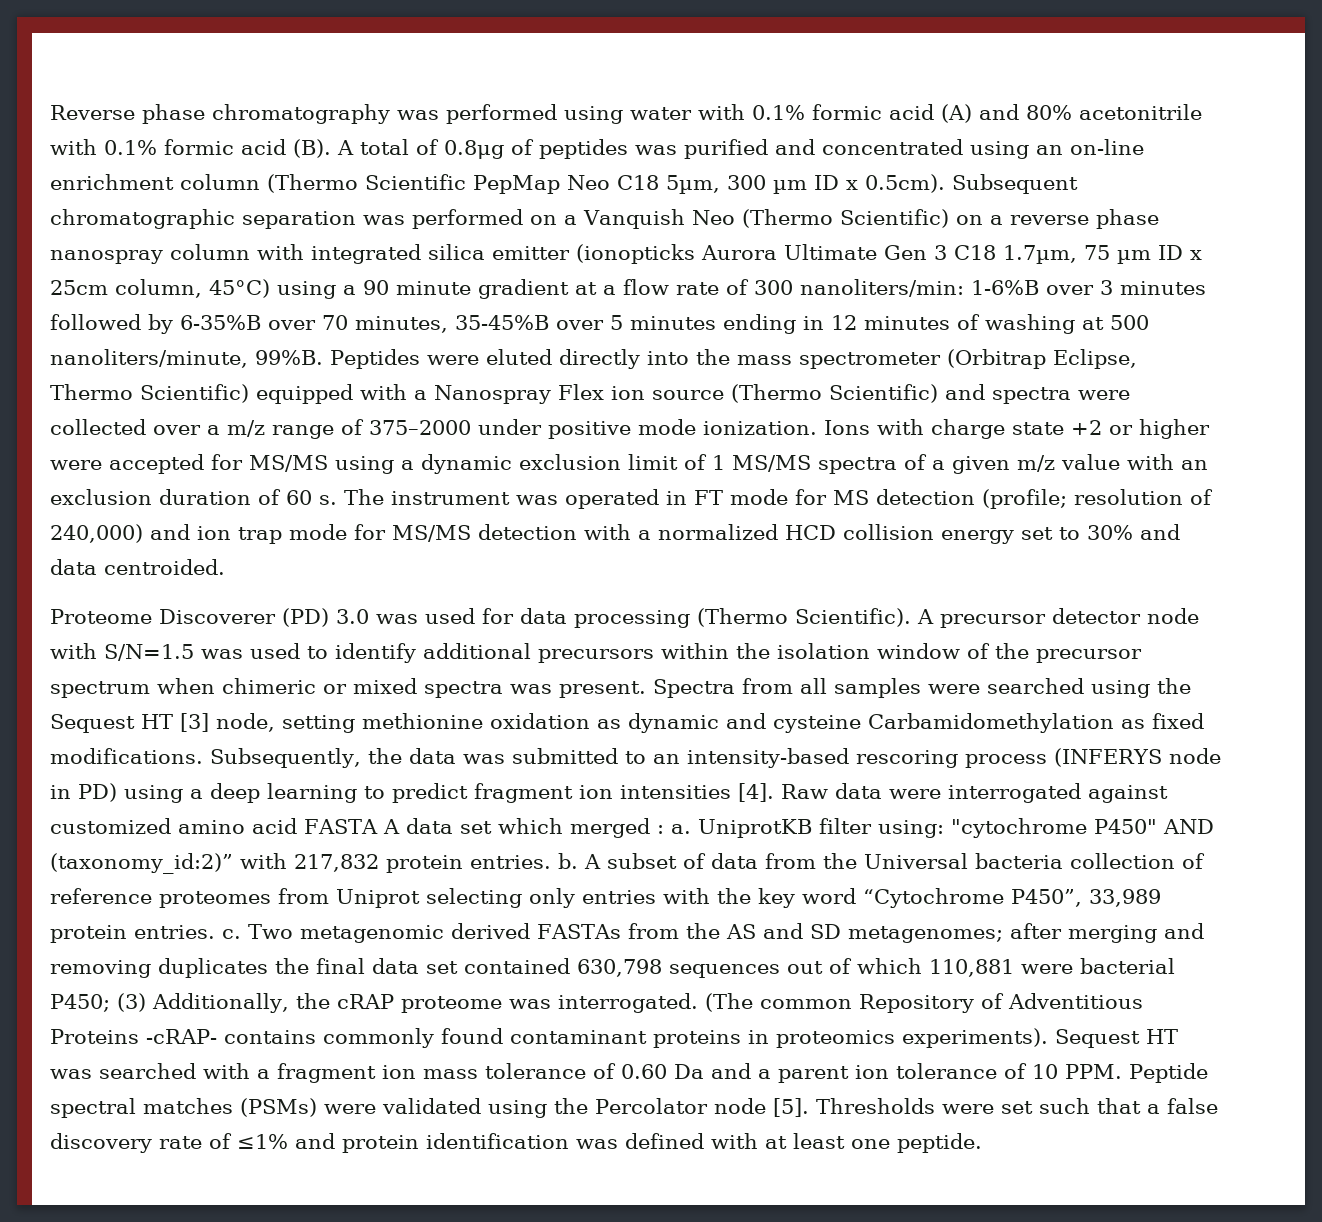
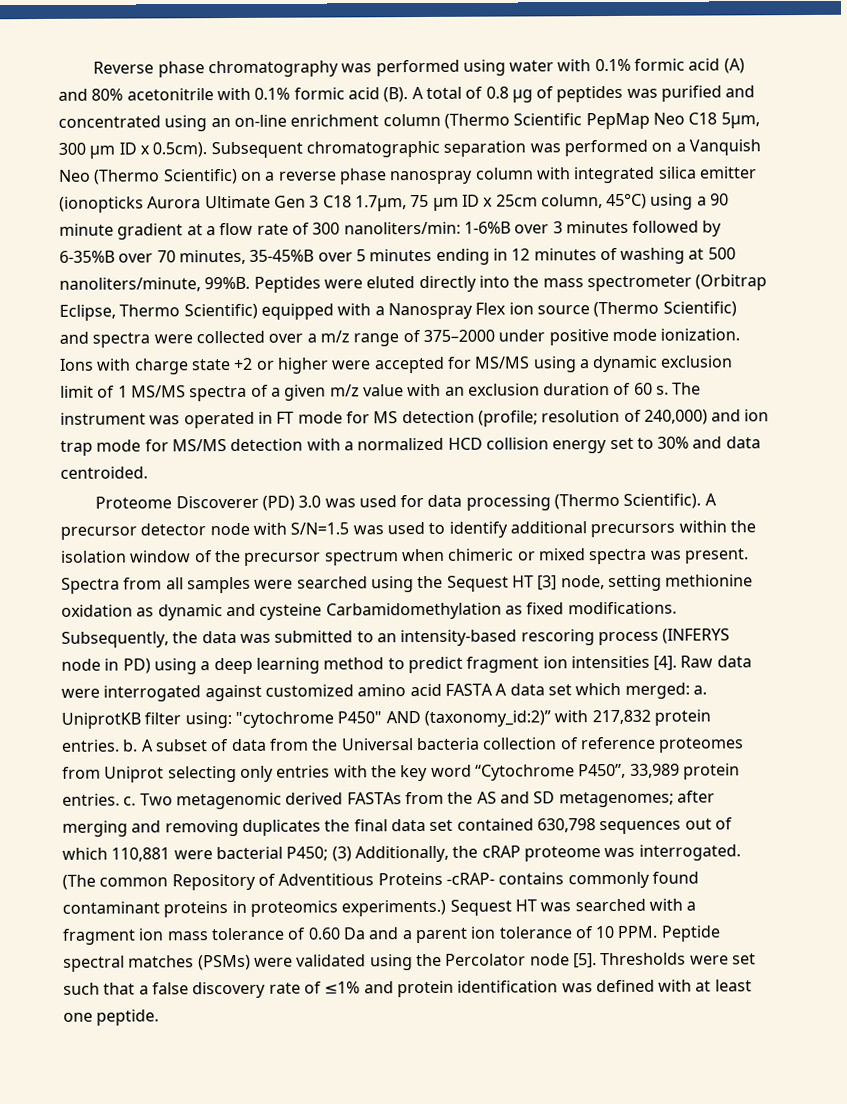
[444,140,504,159] 0.8μg -> [485,86,533,103] 0.8 μg
(357, 793) none -> [323,657,385,670] method
[569,818,664,838] merged : -> [624,682,690,699] merged:
[901,1028,1048,1048] experiments). -> [341,899,447,917] experiments.)

